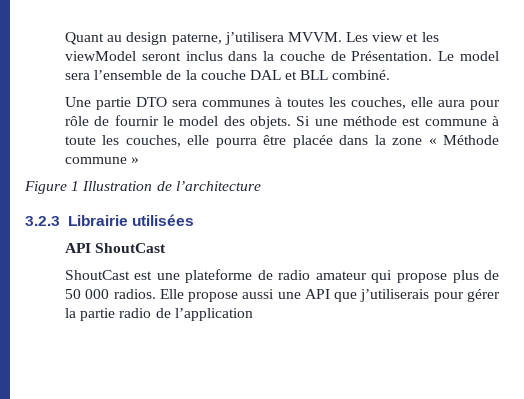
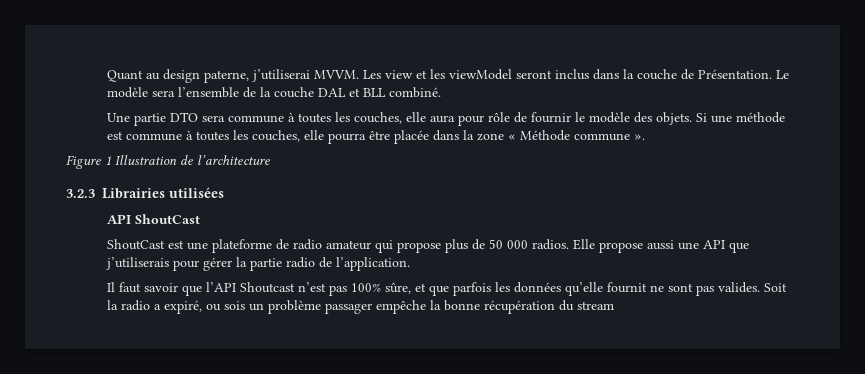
[224,32,284,45] j’utilisera -> [252,69,311,82] j’utiliserai
[460,51,500,61] model -> [107,87,149,98] modèle
[201,100,270,107] communes -> [228,115,285,123] commune
[179,116,219,126] model -> [589,112,631,123] modèle
[64,136,96,145] toute -> [196,131,230,141] toutes
[131,157,140,164] » -> [634,134,646,140] ».
[67,215,128,226] Librairie -> [102,188,165,199] Librairies
[174,308,253,321] l’application -> [336,257,411,271] [107,282,788,296] [107,300,615,314] l’application. // Il faut savoir que l’API Shoutcast n’est pas 100% sûre, et que parfois les données qu’elle fournit ne sont pas valides. Soit la radio a expiré, ou sois un problème passager empêche la bonne récupération du stream

